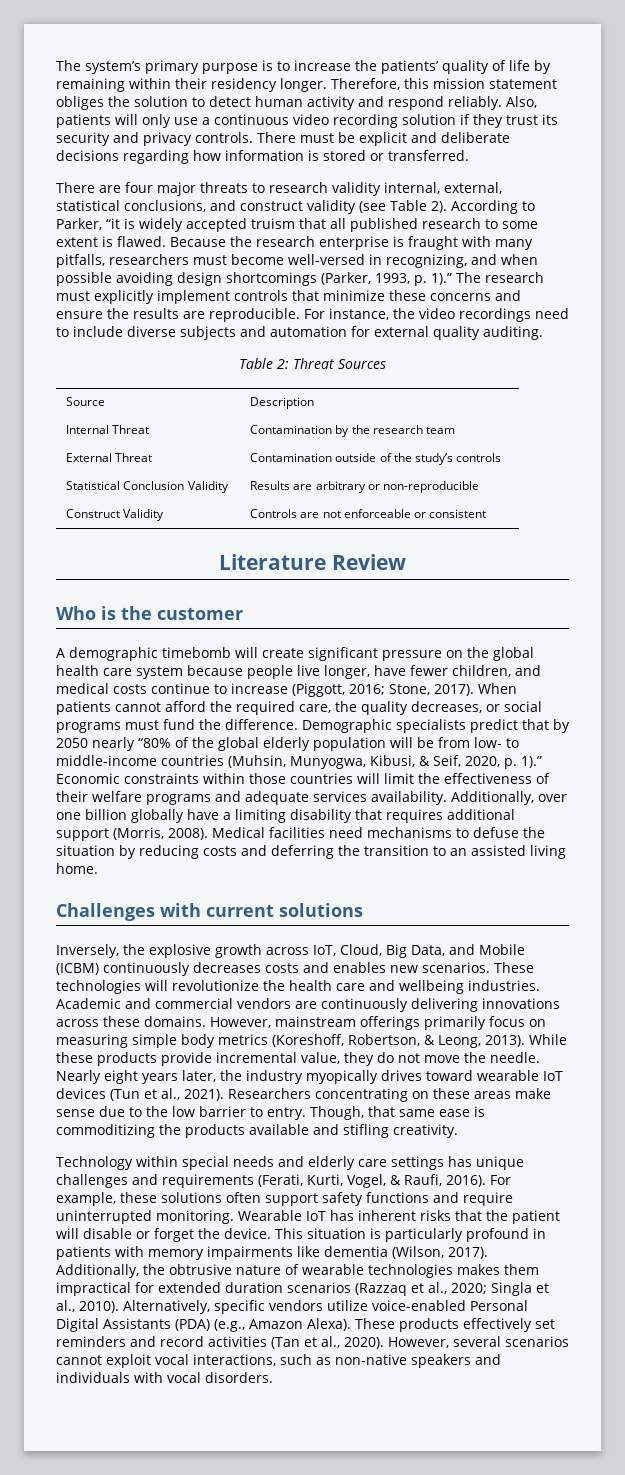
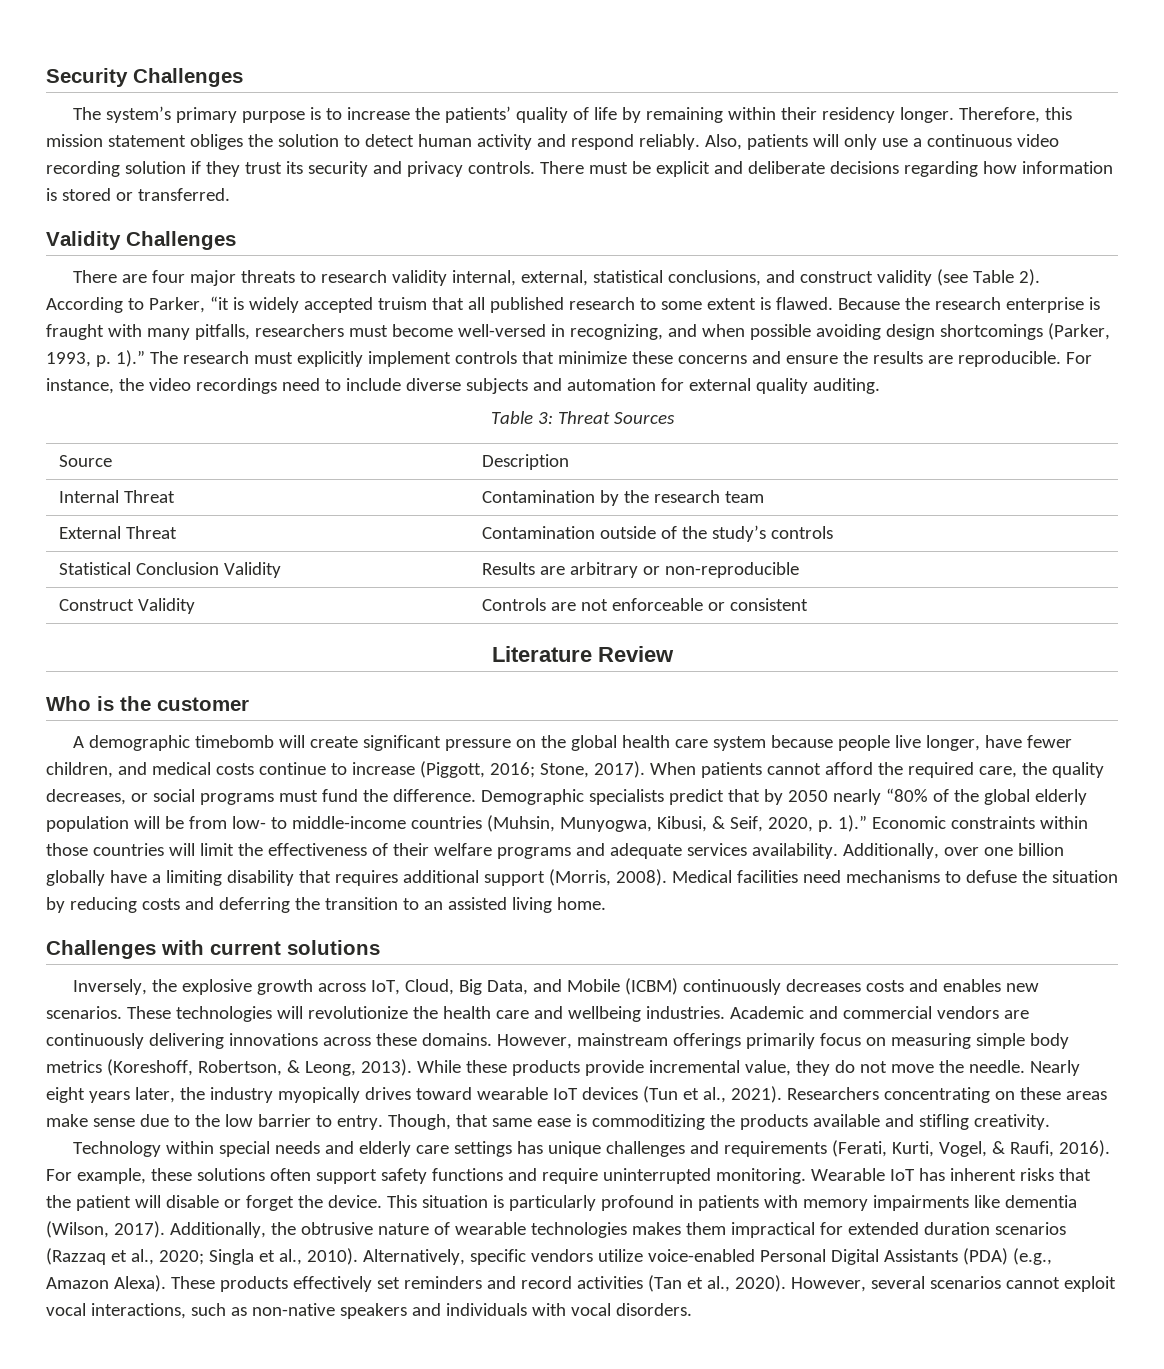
(56, 65) none -> [46,68,243,87] Security Challenges //
(469, 155) none -> [46,231,236,250] // Validity Challenges
[276,359,289,369] 2: -> [537,412,553,424] 3:

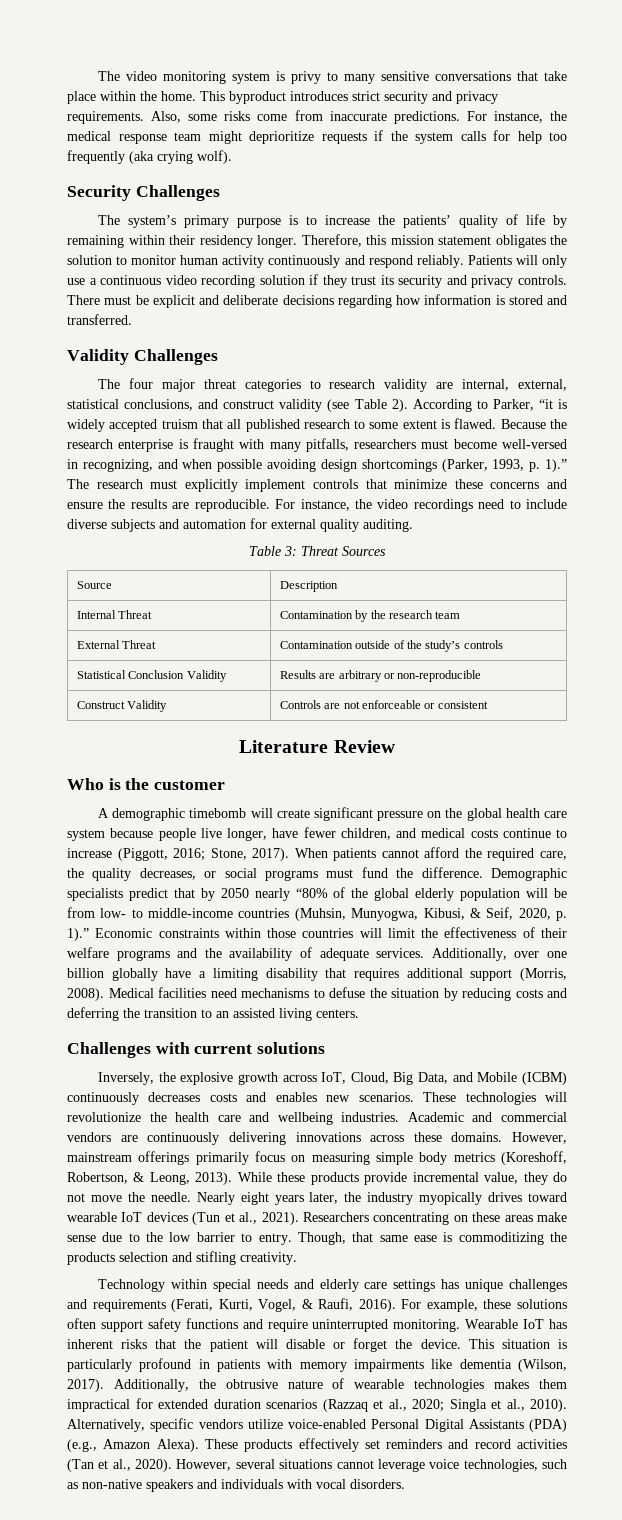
(46, 77) none -> [97,71,567,84] [67,91,498,104] [67,110,567,124] [67,130,567,144] [67,150,232,164] The video monitoring system is privy to many sensitive conversations that take place within the home. This byproduct introduces strict security and privacy requirements. Also, some risks come from inaccurate predictions. For instance, the medical response team might deprioritize requests if the system calls for help too frequently (aka crying wolf). //
[189,134,243,150] obliges -> [495,235,546,248] obligates
[364,134,414,147] detect -> [131,255,177,265] monitor
(532, 142) none -> [268,255,341,268] continuously
[704,134,808,150] Also, patients -> [467,255,512,265] Patients
[115,192,133,201] or -> [547,295,567,305] and
[73,270,296,286] There are four major threats -> [97,378,301,392] The four major threat categories
(448, 278) none -> [436,382,454,389] are
[609,843,838,859] adequate services availability. -> [204,947,425,961] the availability of adequate services.
[556,897,606,910] home. -> [316,1009,359,1018] centers.
[812,1114,880,1127] available -> [119,1252,168,1262] selection
[929,1276,1116,1292] [46,1303,186,1319] scenarios cannot exploit vocal interactions, -> [279,1459,538,1472] situations cannot leverage voice technologies,

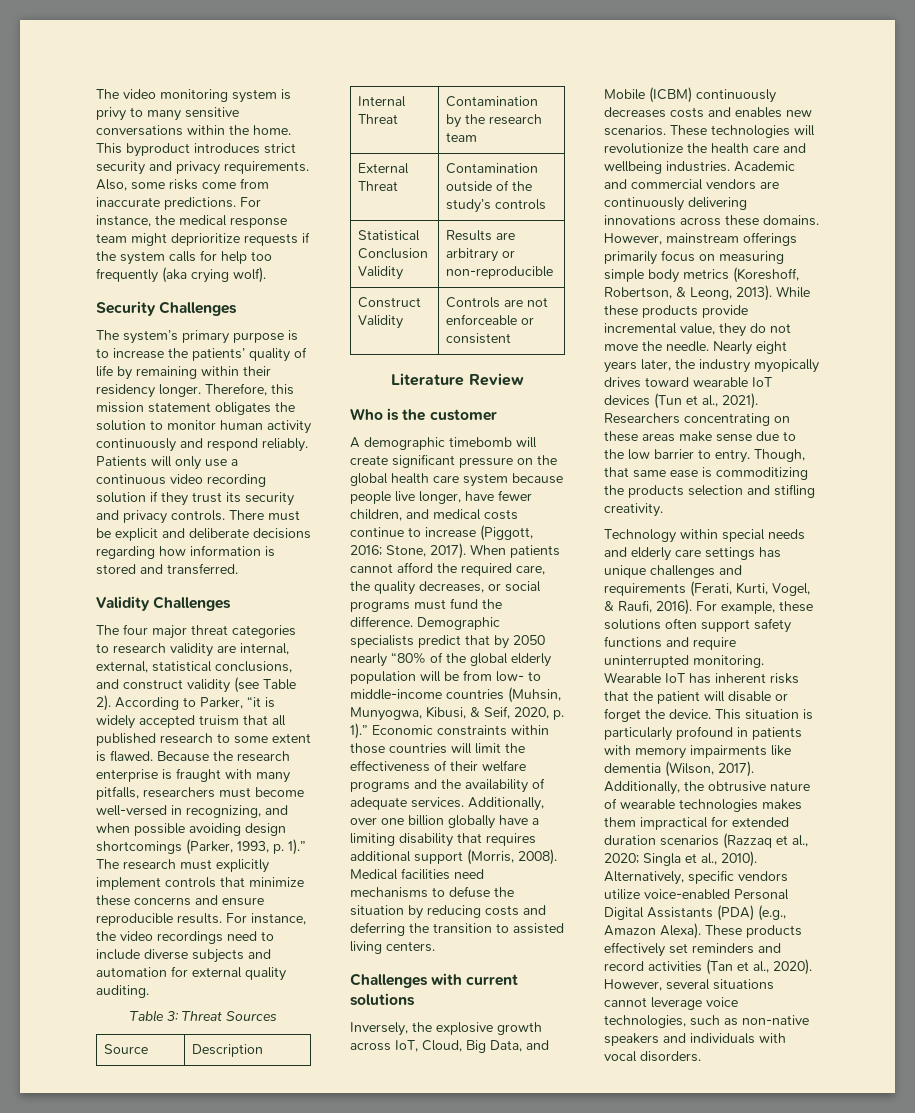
[516,71,567,81] [67,91,96,104] that take place -> (183, 130) none
[108,499,270,512] the results are reproducible. -> [96,913,222,926] reproducible results.
[216,1011,229,1018] an -> (509, 928) none

